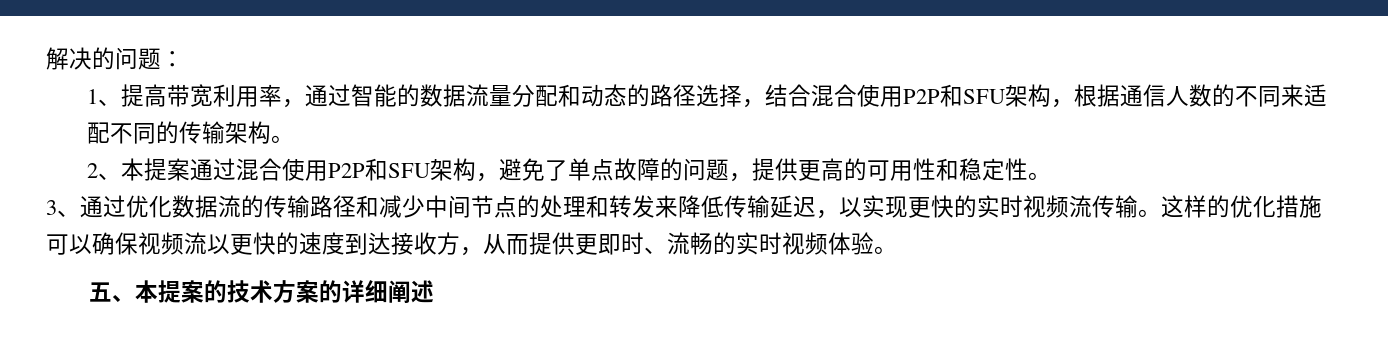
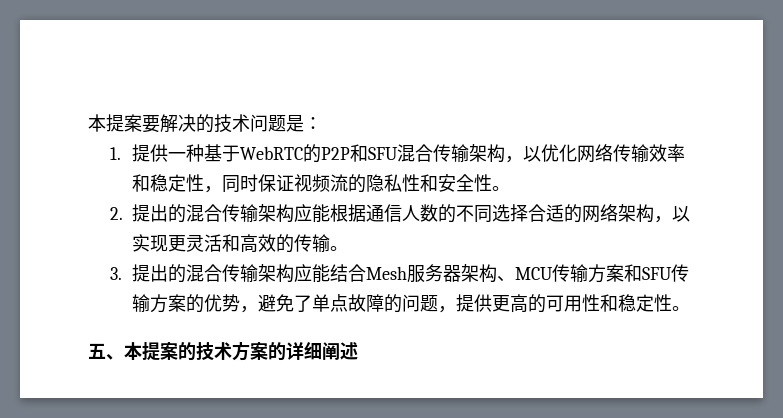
[46,47,184,70] [87,84,1075,108] 解决的问题： // 1、提高带宽利用率，通过智能的数据流量分配和动态的路径选择，结合混合使用P2P和SFU架构， -> [88,114,322,133] [110,144,686,163] [132,174,511,193] [110,204,331,223] 本提案要解决的技术问题是： // 1.提供一种基于WebRTC的P2P和SFU混合传输架构，以优化网络传输效率和稳定性，同时保证视频流的隐私性和安全性。 // 2.提出的混合传输架构应能
[1281,84,1328,107] [87,121,295,144] [87,158,477,181] 来适配不同的传输架构。 // 2、本提案通过混合使用P2P和SFU架构 -> [492,204,691,223] [132,234,349,253] [110,264,690,283] [132,294,241,313] 选择合适的网络架构，以实现更灵活和高效的传输。 // 3.提出的混合传输架构应能结合Mesh服务器架构、MCU传输方案和SFU传输方案的优势
[46,195,1322,219] [46,232,897,256] // 3、通过优化数据流的传输路径和减少中间节点的处理和转发来降低传输延迟，以实现更快的实时视频流传输。这样的优化措施可以确保视频流以更快的速度到达接收方，从而提供更即时、流畅的实时视频体验。 -> (691, 308) none

